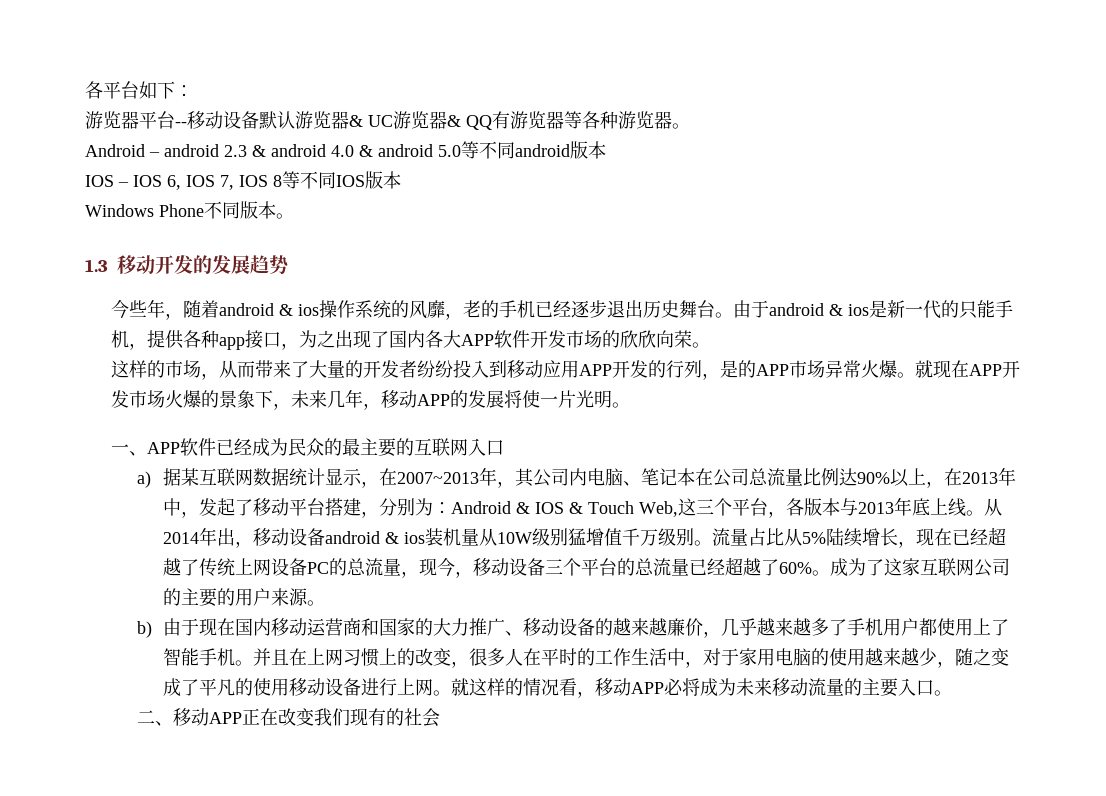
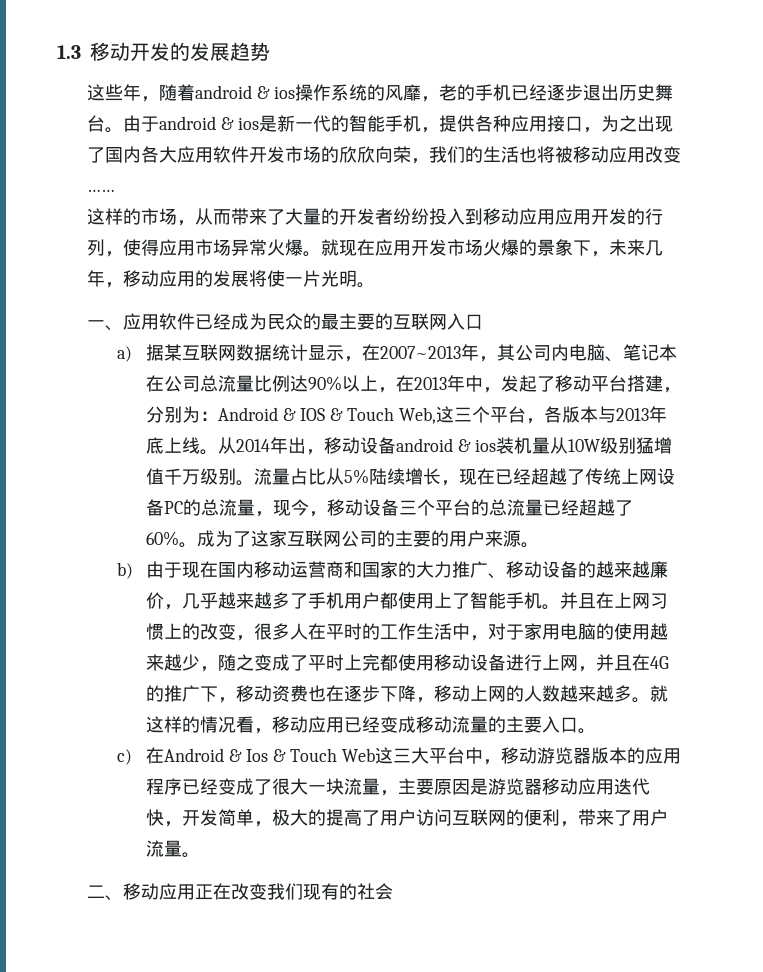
[85,81,193,99] [85,111,690,130] [85,141,606,159] [85,171,401,190] [85,201,294,219] 各平台如下： // 游览器平台--移动设备默认游览器& UC游览器& QQ有游览器等各种游览器。 // Android – android 2.3 & android 4.0 & android 5.0等不同android版本 // IOS – IOS 6, IOS 7, IOS 8等不同IOS版本 // Windows Phone不同版本。 // -> (57, 52) none
[110,300,129,319] 今 -> [86,84,105,101] 这
[958,301,977,319] 只 -> [348,115,367,132] 智
[218,337,245,350] app -> [510,115,547,132] 应用
[460,334,494,346] APP -> [176,146,213,163] 应用
[691,342,710,348] 。 -> [410,146,681,164] [86,189,115,192] ，我们的生活也将被移动应用改变……
[578,364,612,376] APP -> [554,208,591,225] 应用
[719,360,789,378] 是的APP -> [122,239,195,256] 使得应用
[968,364,1002,376] APP -> [374,239,411,256] 应用
[416,394,450,406] APP -> [158,270,195,287] 应用
[146,442,180,454] APP -> [122,313,159,330] 应用
[216,678,253,696] 凡的 -> [326,654,399,671] 时上完都
(433, 687) none -> [578,654,670,672] [146,685,633,703] ，并且在4G的推广下，移动资费也在逐步下降，移动上网的人数越来越多
[630,678,772,696] APP必将成为未来 -> [308,716,417,733] 应用已经变成
[136,708,242,726] 二、移动APP -> [116,747,681,765] [146,778,651,796] [146,809,669,827] [146,840,201,858] [86,883,195,901] c)在Android & Ios & Touch Web这三大平台中，移动游览器版本的应用程序已经变成了很大一块流量，主要原因是游览器移动应用迭代快，开发简单，极大的提高了用户访问互联网的便利，带来了用户流量。 // 二、移动应用

